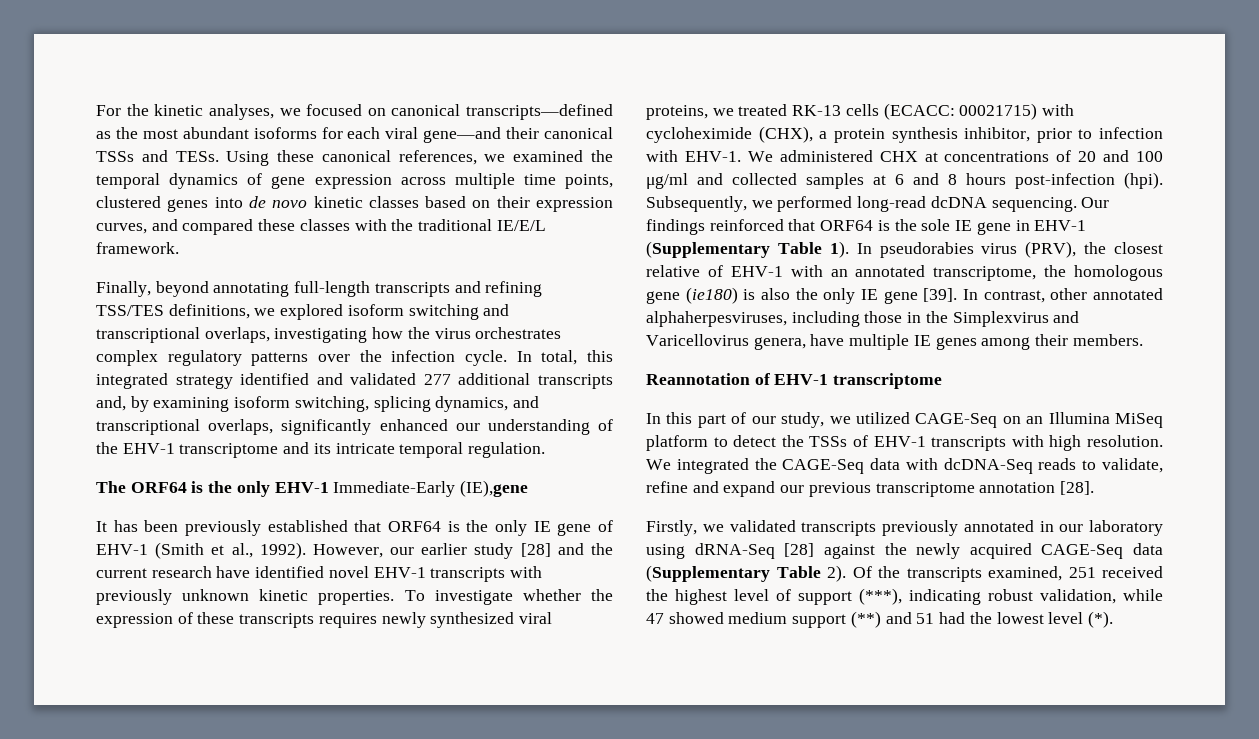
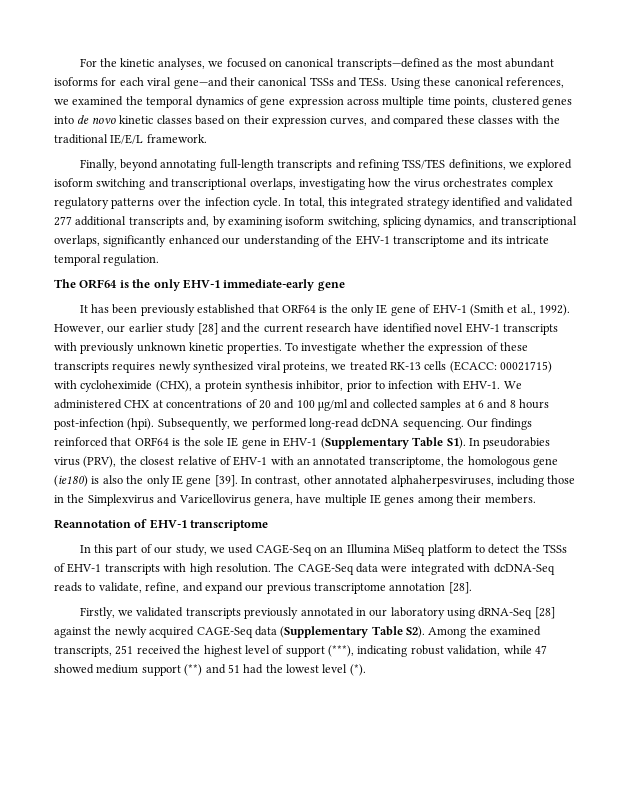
[333,480,529,497] Immediate-Early (IE),gene -> [223,279,345,291] immediate-early gene
[829,241,849,258] 1). -> [446,437,466,449] S1).
[855,412,910,424] utilized -> [228,544,254,554] used
[646,458,901,474] We integrated the CAGE-Seq data -> [274,563,465,575] The CAGE-Seq data were integrated
[646,481,688,493] refine -> [145,582,180,593] refine,
[827,565,1062,582] 2). Of the transcripts examined, -> [406,626,542,638] [54,646,112,657] S2). Among the examined transcripts,

